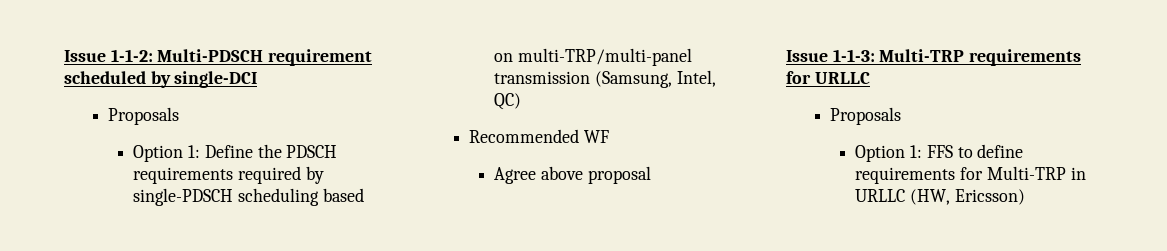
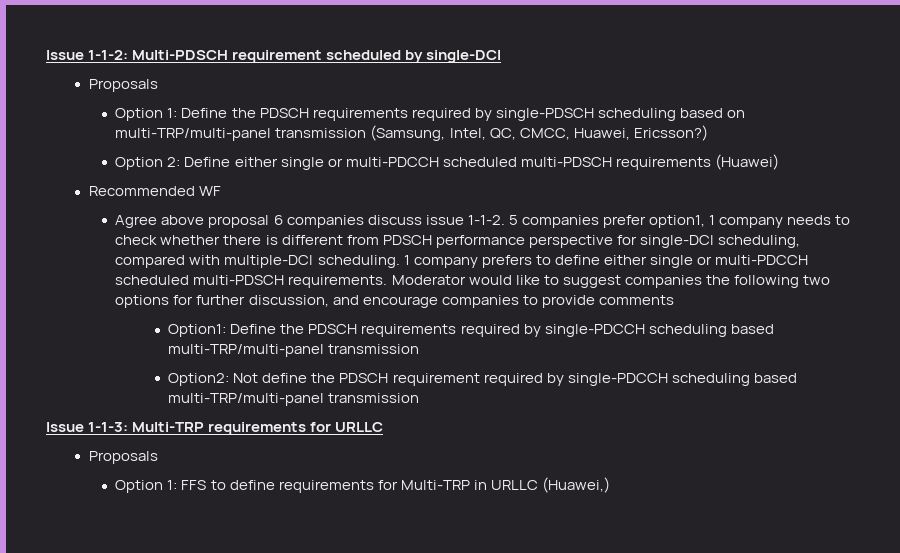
[494,93,522,110] QC) -> [489,125,708,141] [115,154,779,170] QC, CMCC, Huawei, Ericsson?) // Option 2: Define either single or multi-PDCCH scheduled multi-PDSCH requirements (Huawei)
(651, 175) none -> [273,215,851,228] [115,235,800,248] [115,255,808,268] [115,275,830,288] [115,295,674,308] [168,324,774,337] [168,344,420,357] [168,373,797,386] [168,393,420,406] 6 companies discuss issue 1-1-2. 5 companies prefer option1, 1 company needs to check whether there is different from PDSCH performance perspective for single-DCI scheduling, compared with multiple-DCI scheduling. 1 company prefers to define either single or multi-PDCCH scheduled multi-PDSCH requirements. Moderator would like to suggest companies the following two options for further discussion, and encourage companies to provide comments // Option1: Define the PDSCH requirements required by single-PDCCH scheduling based multi-TRP/multi-panel transmission // Option2: Not define the PDSCH requirement required by single-PDCCH scheduling based multi-TRP/multi-panel transmission
[910,189,1025,205] (HW, Ericsson) -> [541,477,610,493] (Huawei,)

